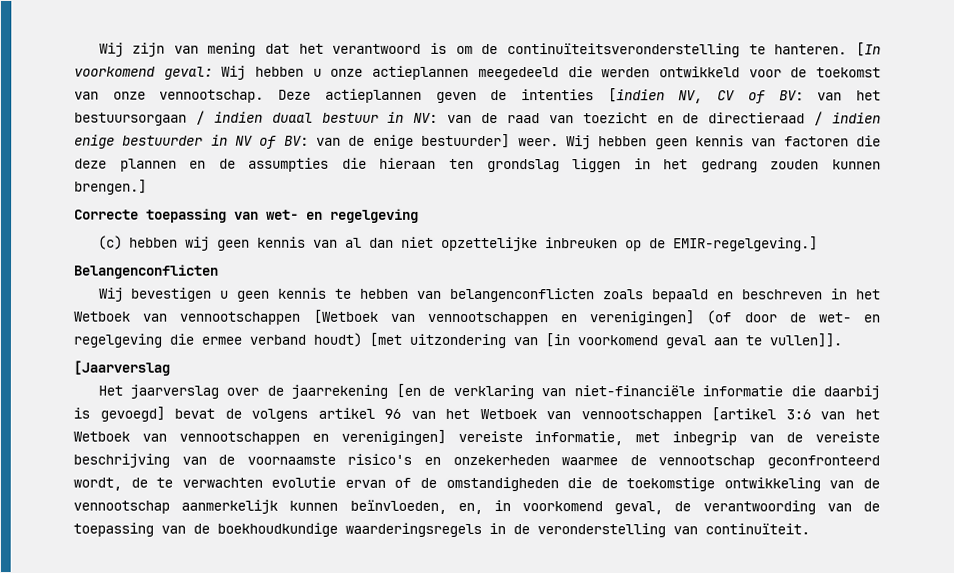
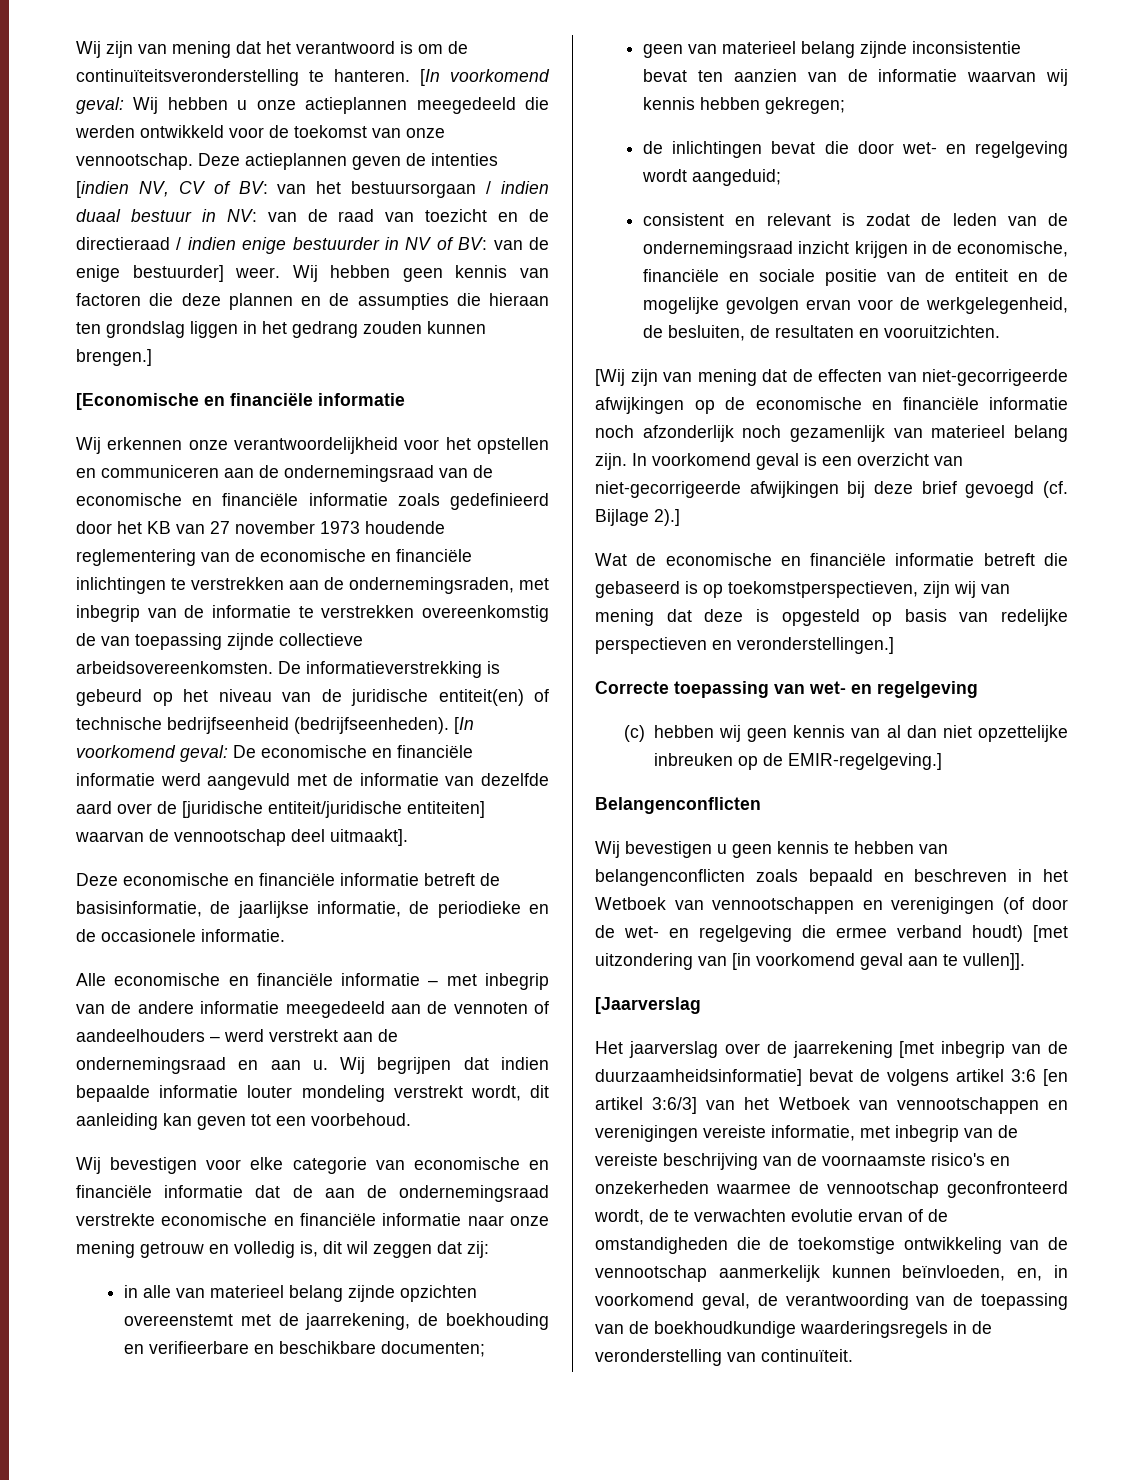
(147, 187) none -> [76,393,405,410] [76,437,549,454] [76,465,493,482] [76,493,549,510] [76,521,445,534] [76,549,472,566] [76,577,549,594] [76,605,549,622] [76,633,363,650] [76,661,500,678] [76,689,549,706] [76,717,474,734] [76,745,473,762] [76,773,549,790] [76,801,485,818] [75,829,408,846] [76,873,500,886] [76,901,549,918] [76,929,285,942] [76,973,549,990] [76,1001,549,1018] [76,1029,398,1042] [76,1057,549,1074] [76,1085,549,1102] [76,1113,411,1130] [76,1157,549,1174] [76,1185,549,1202] [76,1213,549,1226] [76,1241,489,1258] [124,1285,478,1302] [124,1313,549,1330] [124,1341,486,1357] [643,41,1022,58] [643,69,1068,86] [643,97,846,114] [643,141,1068,158] [642,169,782,186] [643,213,1068,226] [643,241,1068,258] [643,269,1068,286] [643,297,1068,314] [643,325,1001,341] [595,369,1068,386] [595,397,1068,414] [595,425,1068,442] [595,453,963,470] [595,481,1068,498] [595,509,680,526] [595,553,1068,566] [595,581,1010,598] [595,609,1068,626] [595,637,894,654] // [Economische en financiële informatie // Wij erkennen onze verantwoordelijkheid voor het opstellen en communiceren aan de ondernemingsraad van de economische en financiële informatie zoals gedefinieerd door het KB van 27 november 1973 houdende reglementering van de economische en financiële inlichtingen te verstrekken aan de ondernemingsraden, met inbegrip van de informatie te verstrekken overeenkomstig de van toepassing zijnde collectieve arbeidsovereenkomsten. De informatieverstrekking is gebeurd op het niveau van de juridische entiteit(en) of technische bedrijfseenheid (bedrijfseenheden). [In voorkomend geval: De economische en financiële informatie werd aangevuld met de informatie van dezelfde aard over de [juridische entiteit/juridische entiteiten] waarvan de vennootschap deel uitmaakt]. // Deze economische en financiële informatie betreft de basisinformatie, de jaarlijkse informatie, de periodieke en de occasionele informatie. // Alle economische en financiële informatie – met inbegrip van de andere informatie meegedeeld aan de vennoten of aandeelhouders – werd verstrekt aan de ondernemingsraad en aan u. Wij begrijpen dat indien bepaalde informatie louter mondeling verstrekt wordt, dit aanleiding kan geven tot een voorbehoud. // Wij bevestigen voor elke categorie van economische en financiële informatie dat de aan de ondernemingsraad verstrekte economische en financiële informatie naar onze mening getrouw en volledig is, dit wil zeggen dat zij: // in alle van materieel belang zijnde opzichten overeenstemt met de jaarrekening, de boekhouding en verifieerbare en beschikbare documenten; // geen van materieel belang zijnde inconsistentie bevat ten aanzien van de informatie waarvan wij kennis hebben gekregen; // de inlichtingen bevat die door wet- en regelgeving wordt aangeduid; // consistent en relevant is zodat de leden van de ondernemingsraad inzicht krijgen in de economische, financiële en sociale positie van de entiteit en de mogelijke gevolgen ervan voor de werkgelegenheid, de besluiten, de resultaten en vooruitzichten. // [Wij zijn van mening dat de effecten van niet-gecorrigeerde afwijkingen op de economische en financiële informatie noch afzonderlijk noch gezamenlijk van materieel belang zijn. In voorkomend geval is een overzicht van niet-gecorrigeerde afwijkingen bij deze brief gevoegd (cf. Bijlage 2).] // Wat de economische en financiële informatie betreft die gebaseerd is op toekomstperspectieven, zijn wij van mening dat deze is opgesteld op basis van redelijke perspectieven en veronderstellingen.]
[312,309,695,326] [Wetboek van vennootschappen en verenigingen] -> [862,897,994,914] en verenigingen
[395,383,880,400] [73,406,811,423] [en de verklaring van niet-financiële informatie die daarbij is gevoegd] bevat de volgens artikel 96 van het Wetboek van vennootschappen [artikel 3:6 -> [899,1041,1068,1058] [595,1069,1068,1086] [595,1097,698,1114] [met inbegrip van de duurzaamheidsinformatie] bevat de volgens artikel 3:6 [en artikel 3:6/3]
[340,429,446,445] verenigingen] -> [595,1125,698,1142] verenigingen

